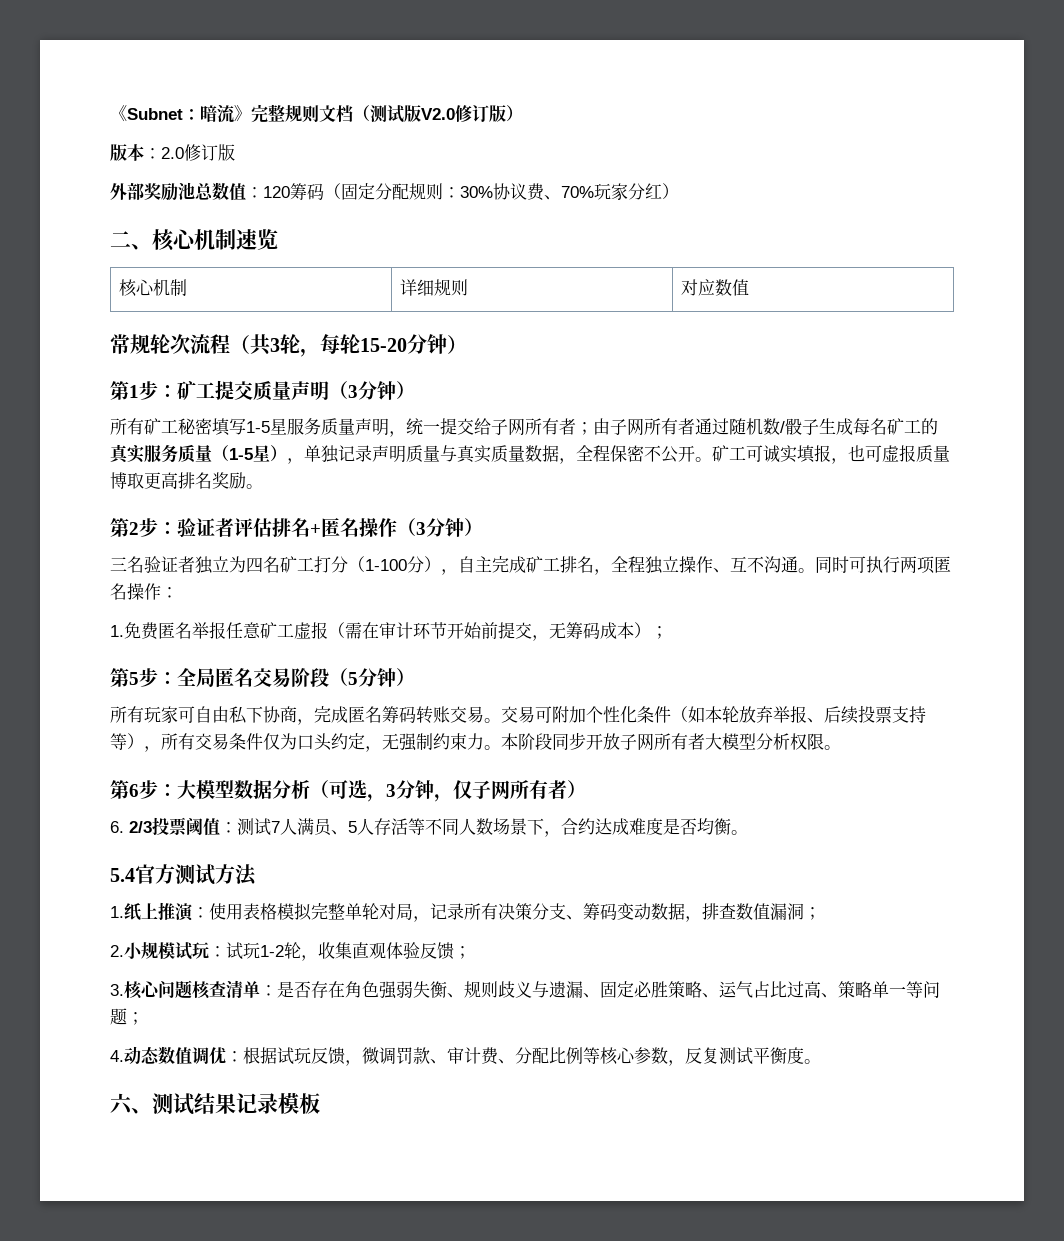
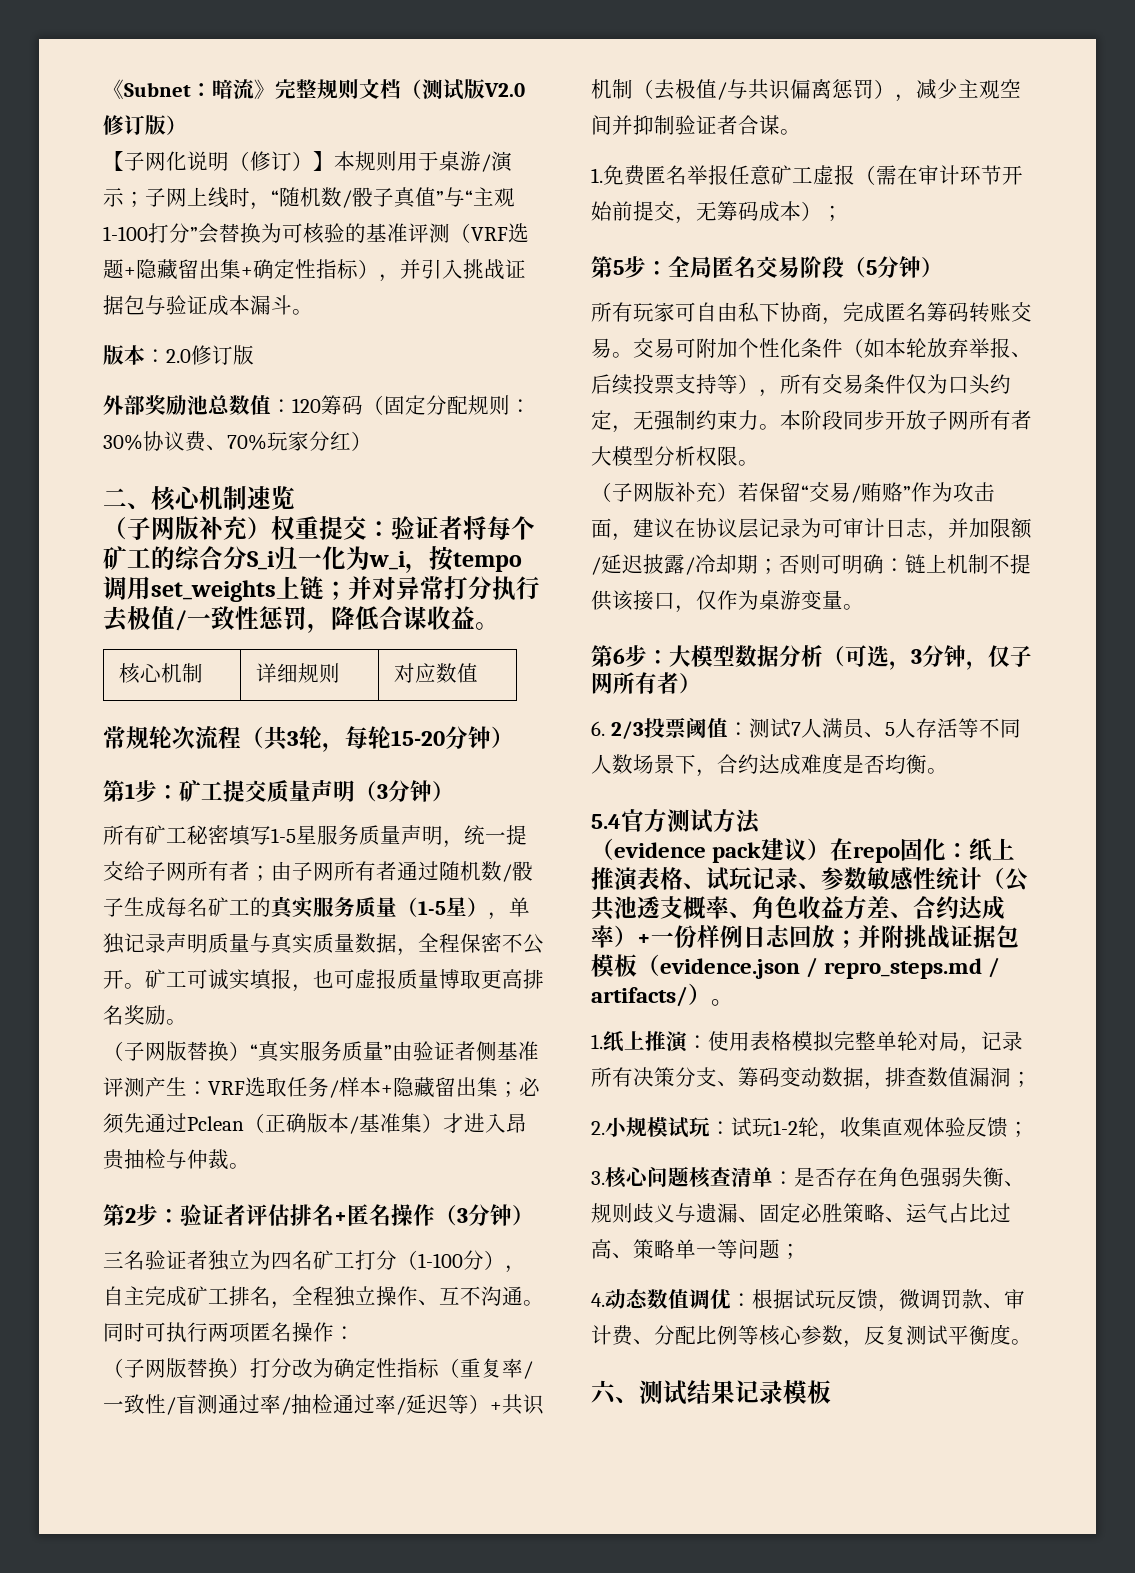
(523, 113) none -> [103,151,513,172] [103,187,515,210] [103,223,529,244] [103,259,526,282] [103,295,313,316] // 【子网化说明（修订）】本规则用于桌游/演示；子网上线时，“随机数/骰子真值”与“主观1-100打分”会替换为可核验的基准评测（VRF选题+隐藏留出集+确定性指标），并引入挑战证据包与验证成本漏斗。
(278, 239) none -> [103,516,535,540] [103,546,522,573] [103,576,540,602] [103,606,499,633] // （子网版补充）权重提交：验证者将每个矿工的综合分S_i归一化为w_i，按tempo调用set_weights上链；并对异常打分执行去极值/一致性惩罚，降低合谋收益。
(263, 486) none -> [103,1041,539,1062] [103,1077,541,1098] [103,1113,527,1134] [103,1149,250,1170] // （子网版替换）“真实服务质量”由验证者侧基准评测产生：VRF选取任务/样本+隐藏留出集；必须先通过Pclean（正确版本/基准集）才进入昂贵抽检与仲裁。
(178, 592) none -> [103,1358,533,1379] [103,1394,544,1415] [591,79,1021,102] [591,115,801,135] // （子网版替换）打分改为确定性指标（重复率/一致性/盲测通过率/抽检通过率/延迟等）+共识机制（去极值/与共识偏离惩罚），减少主观空间并抑制验证者合谋。
(841, 747) none -> [591,482,995,503] [591,518,1032,541] [591,554,1031,575] [591,590,864,613] // （子网版补充）若保留“交易/贿赂”作为攻击面，建议在协议层记录为可审计日志，并加限额/延迟披露/冷却期；否则可明确：链上机制不提供该接口，仅作为桌游变量。
(257, 875) none -> [591,838,1016,863] [591,867,1028,892] [591,896,1005,921] [591,925,1019,949] [591,954,1001,979] [591,983,734,1007] // （evidence pack建议）在repo固化：纸上推演表格、试玩记录、参数敏感性统计（公共池透支概率、角色收益方差、合约达成率）+一份样例日志回放；并附挑战证据包模板（evidence.json / repro_steps.md / artifacts/）。

